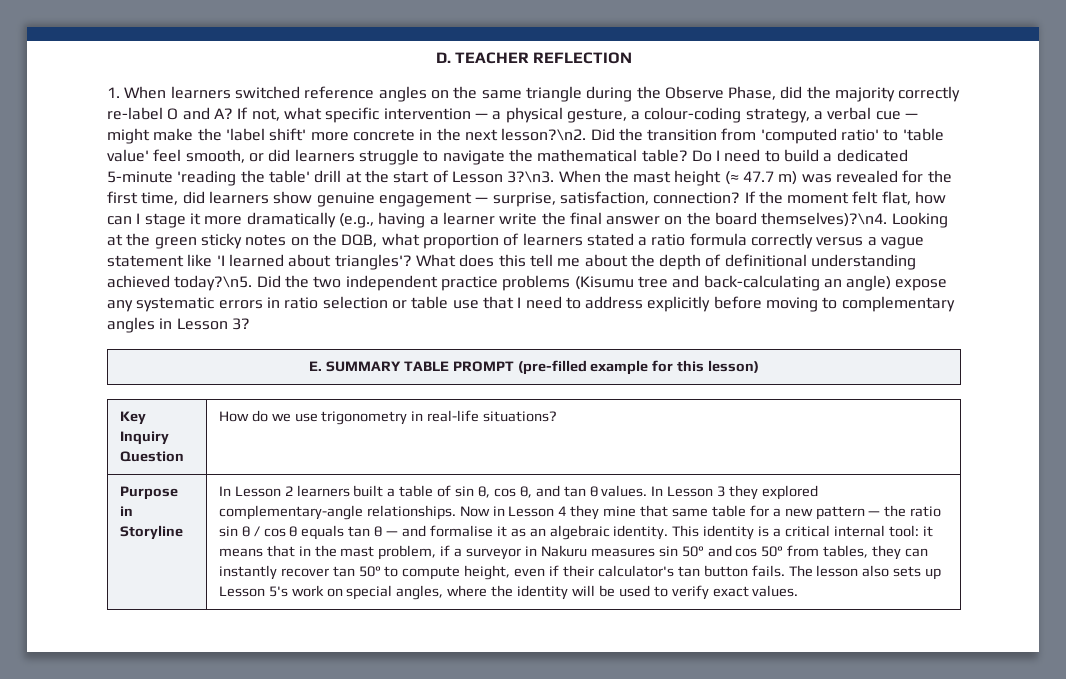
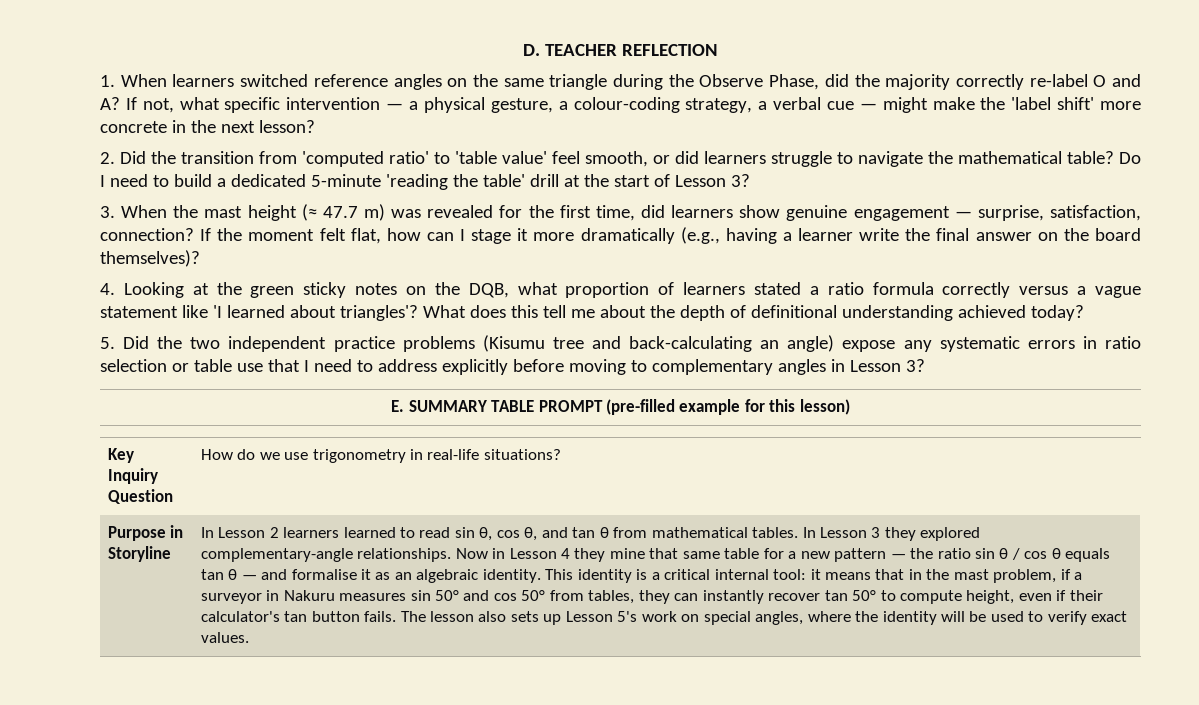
[501,128,587,141] lesson?\n2. -> [258,120,315,133] [100,152,115,164] lesson? // 2.
[507,171,555,183] 3?\n3. -> [730,174,750,187] [100,206,115,218] 3? // 3.
[761,212,888,227] themselves)?\n4. -> [100,250,200,267] [100,283,115,295] themselves)? // 4.
[174,275,253,291] today?\n5. -> [1030,305,1084,321] [100,337,115,349] today? // 5.
[353,485,452,497] built a table of -> [343,527,451,538] learned to read
[601,485,648,497] values. -> [613,527,799,538] from mathematical tables.

